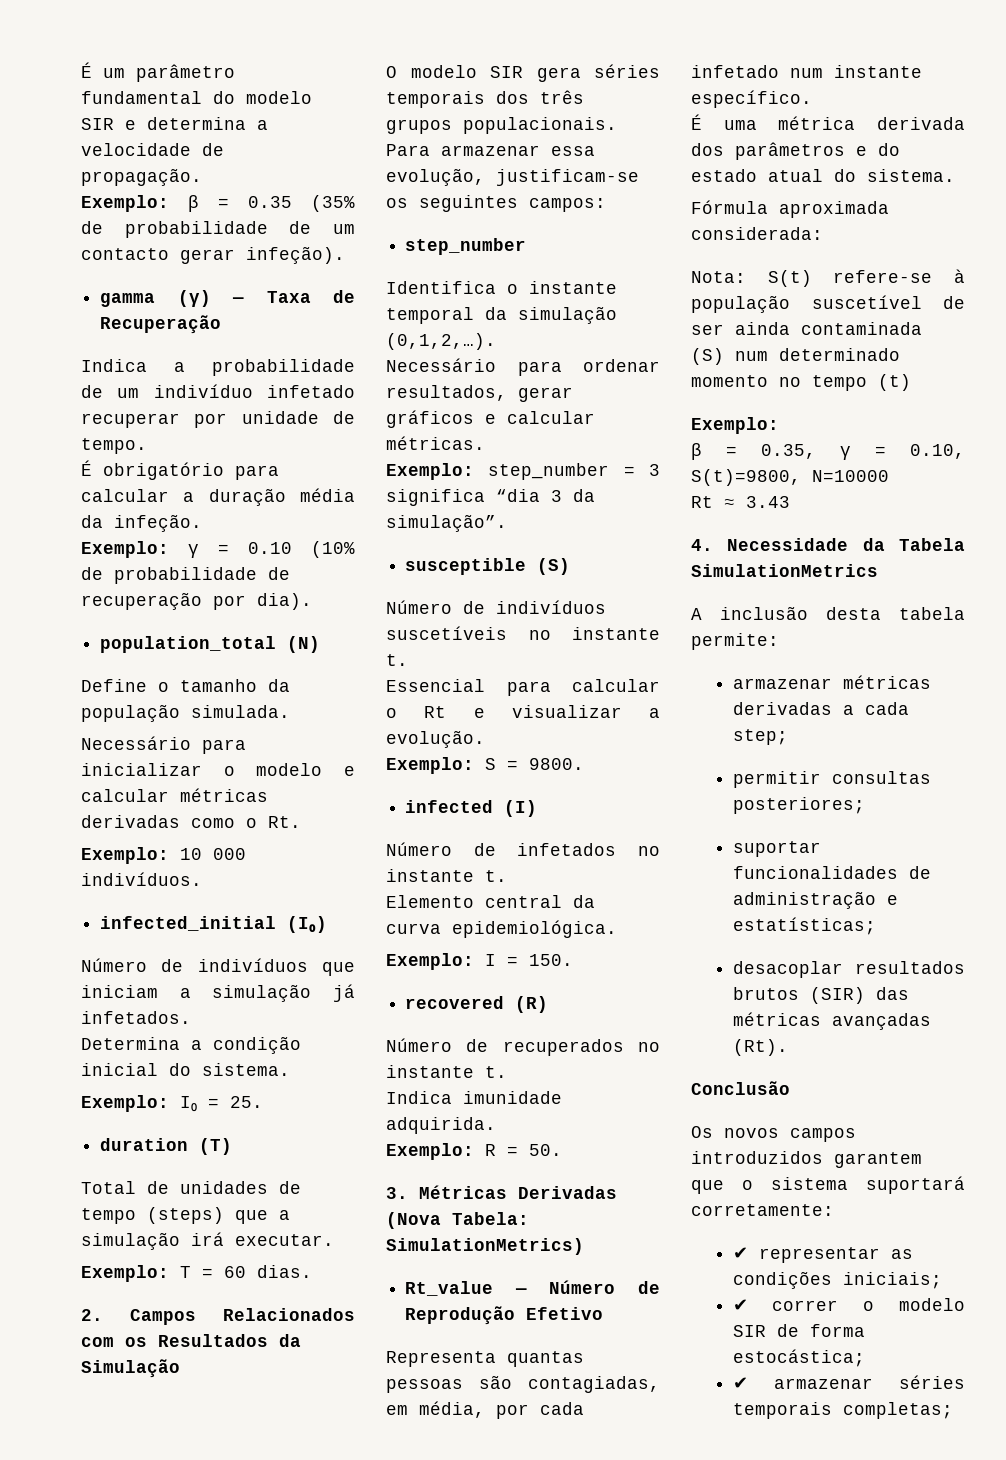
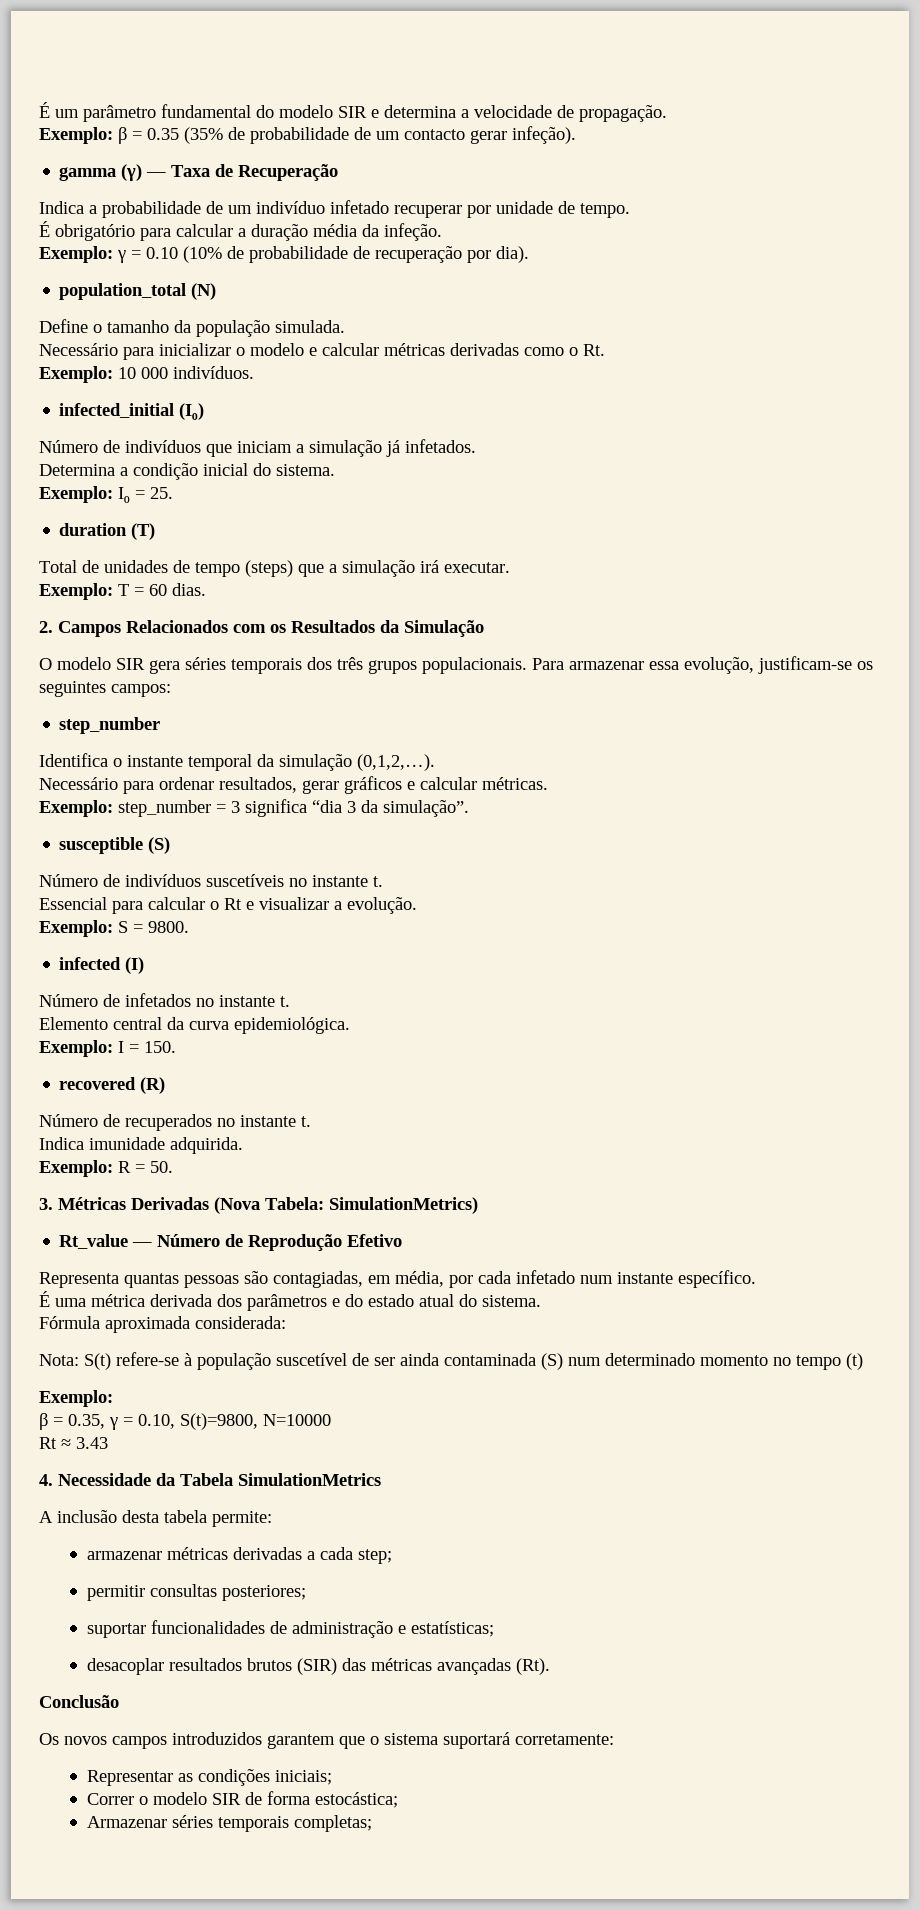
[732,1247,880,1263] ✔ representar -> [87,1770,174,1786] Representar
[732,1299,839,1311] ✔ correr -> [87,1793,135,1805] Correr
[732,1377,873,1389] ✔ armazenar -> [87,1816,168,1828] Armazenar

